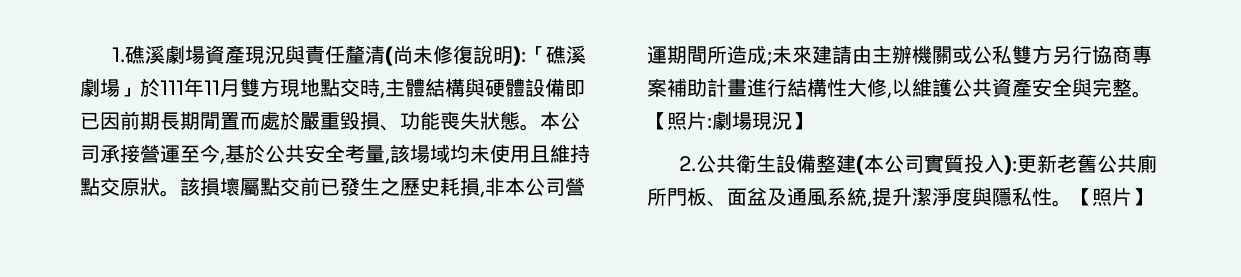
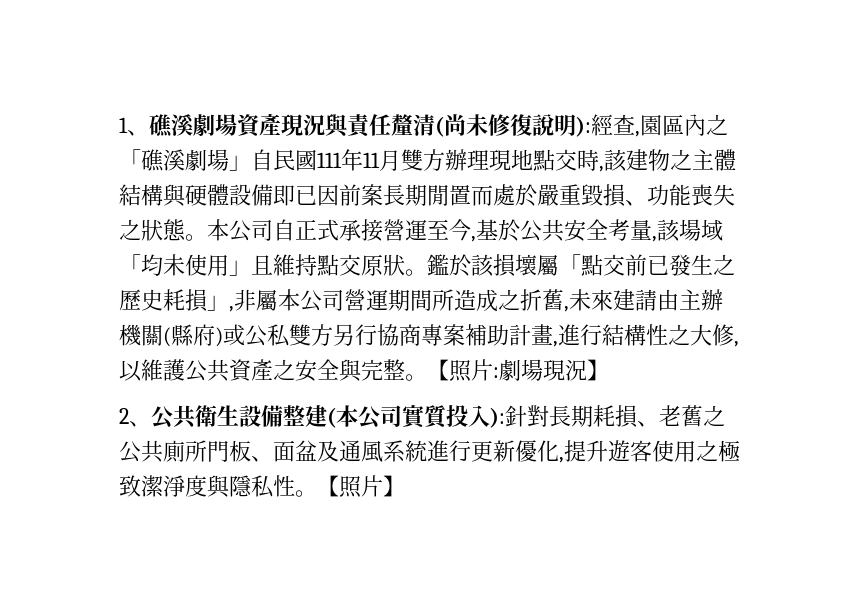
[111,47,125,62] 1. -> [119,117,149,136] 1、
(526, 56) none -> [591,114,728,137] 經查,園區內之
[140,78,160,97] 於 -> [251,149,317,171] 自民國
(280, 87) none -> [445,149,489,171] 辦理
(385, 95) none -> [604,149,692,172] 該建物之
[140,111,160,130] 期 -> [361,184,383,206] 案
(480, 120) none -> [119,219,141,240] 之
(100, 154) none -> [273,219,339,241] 自正式
(450, 153) none -> [119,254,141,273] 「
(530, 154) none -> [229,260,251,276] 」
(180, 193) none -> [427,254,471,277] 鑑於
(260, 187) none -> [559,254,581,273] 「
[480,177,505,198] ,非 -> [207,289,278,312] 」,非屬
[767,52,772,66] ; -> [498,289,569,312] 之折舊,
(952, 55) none -> [163,324,223,347] (縣府)
(747, 87) none -> [553,341,558,347] ,
(847, 87) none -> [668,324,690,345] 之
(1032, 87) none -> [273,359,295,380] 之
[678,156,696,171] 2. -> [119,408,151,427] 2、
[1016,154,1097,173] 更新老舊 -> [505,405,725,428] 針對長期耗損、老舊之
[867,187,912,208] ,提升 -> [427,440,740,463] [119,475,141,497] 進行更新優化,提升遊客使用之極致

